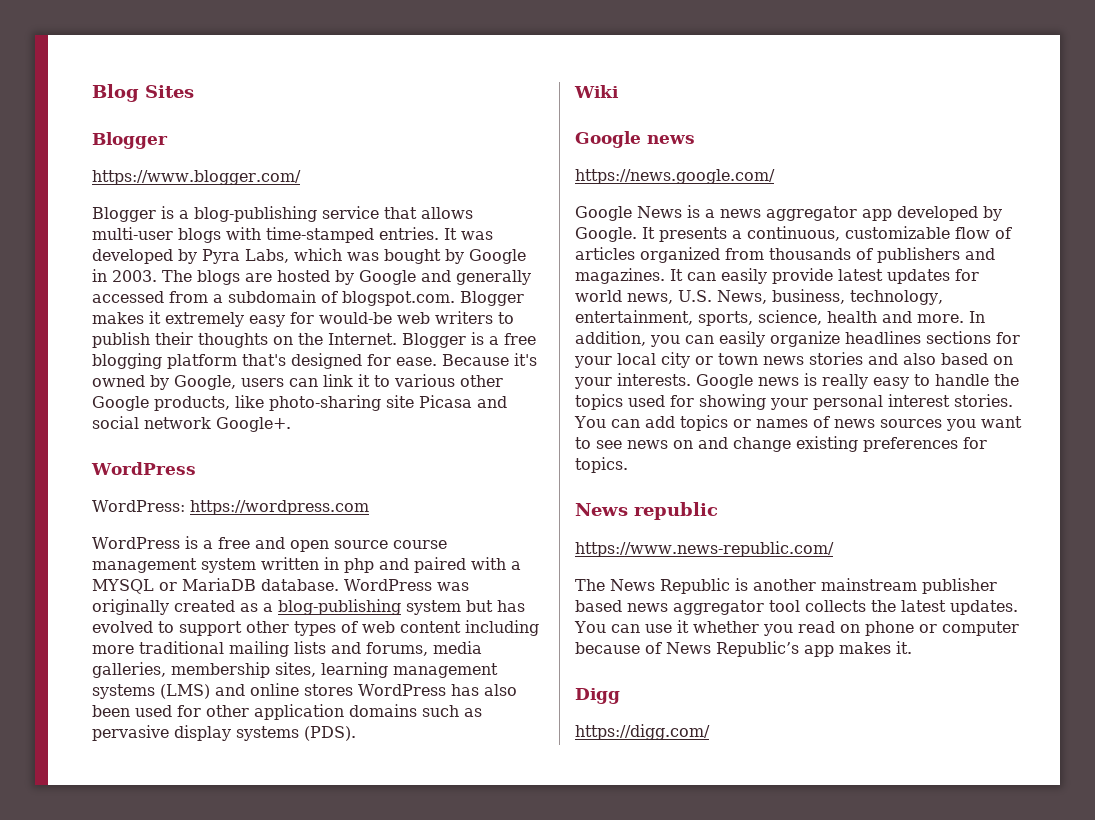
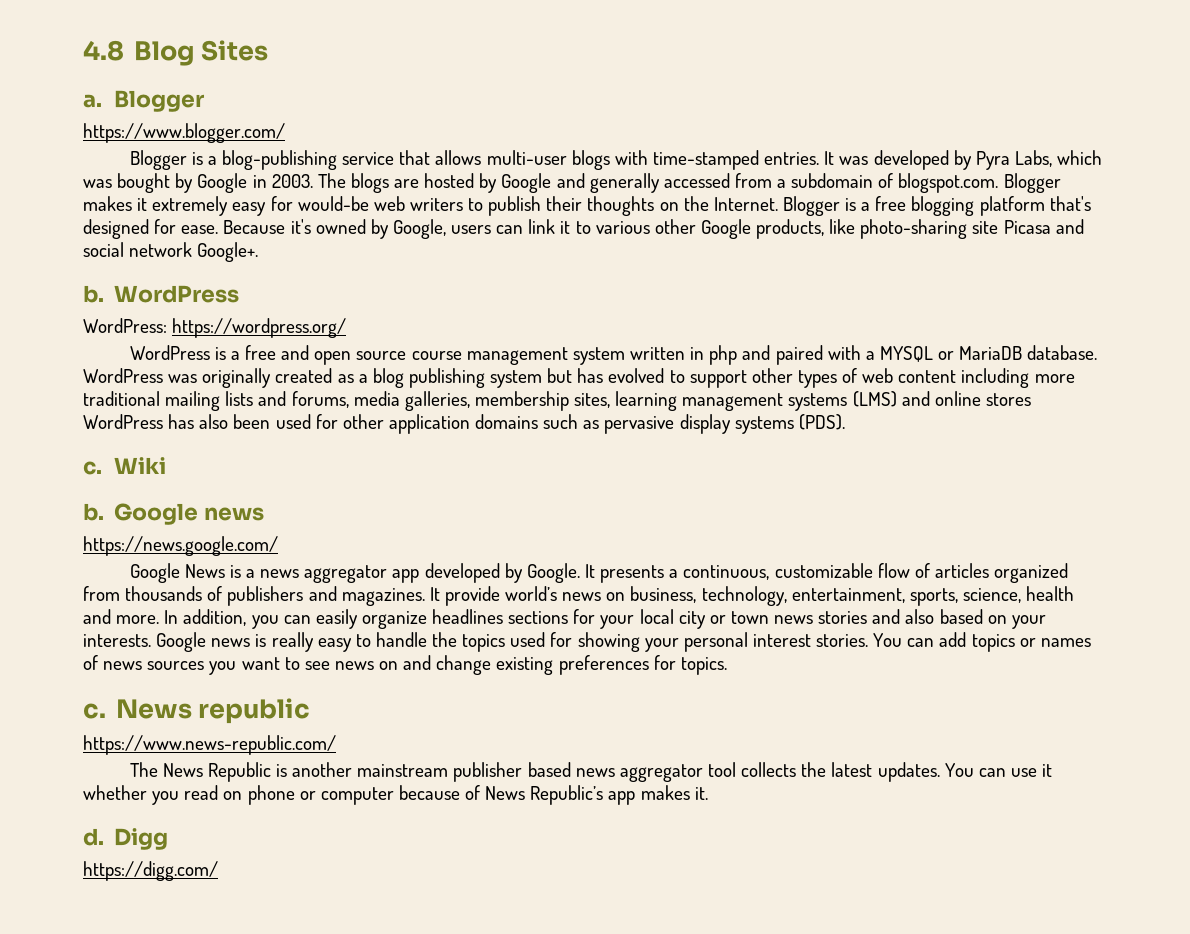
(92, 93) none -> [83,40,124,61] 4.8
(194, 91) none -> [83,94,102,108] a.
(291, 424) none -> [83,285,104,303] b.
[189,500,369,515] https://wordpress.com -> [172,318,347,338] https://wordpress.org/
[278,599,401,615] blog-publishing -> [372,368,485,388] blog publishing
(356, 733) none -> [83,461,102,475] c.
(619, 91) none -> [83,503,104,521] b.
[687,268,979,284] [575,290,767,304] can easily provide latest updates for world news, U.S. News, -> [444,586,626,606] provide world’s news on
(628, 465) none -> [83,703,106,719] c.
(912, 647) none -> [83,828,104,846] d.

